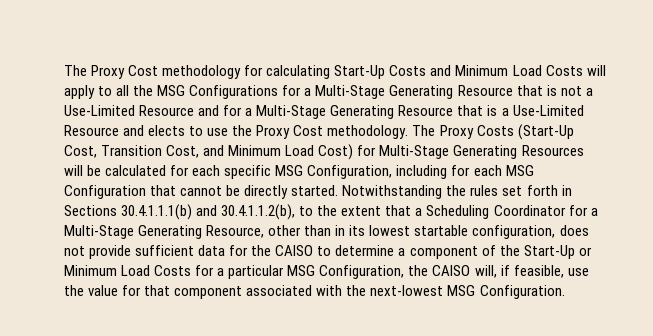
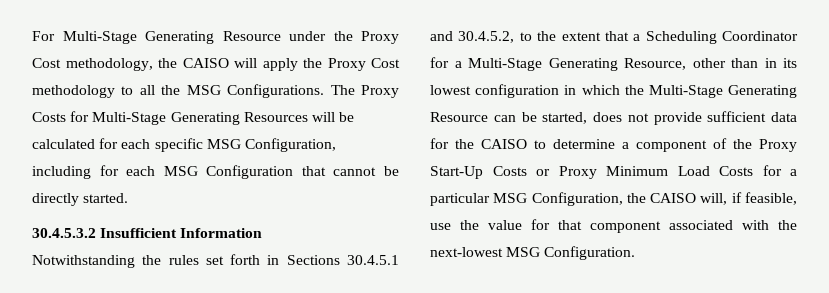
[64,65,606,79] [64,85,593,99] [64,105,584,119] [64,124,574,140] [64,144,354,160] The Proxy Cost methodology for calculating Start-Up Costs and Minimum Load Costs will apply to all the MSG Configurations for a Multi-Stage Generating Resource that is not a Use-Limited Resource and for a Multi-Stage Generating Resource that is a Use-Limited Resource and elects to use the Proxy Cost methodology. The Proxy Costs (Start-Up Cost, Transition Cost, and Minimum Load Cost) -> [32,31,399,44] [32,58,400,71] [32,84,399,98] [32,112,66,122] For Multi-Stage Generating Resource under the Proxy Cost methodology, the CAISO will apply the Proxy Cost methodology to all the MSG Configurations. The Proxy Costs
(339, 190) none -> [32,228,263,238] // 30.4.5.3.2 Insufficient Information //
[121,204,296,220] 30.4.1.1.1(b) and 30.4.1.1.2(b), -> [346,255,399,265] [430,31,515,43] 30.4.5.1 and 30.4.5.2,
[414,225,556,239] startable configuration, -> [475,84,797,98] [430,112,588,124] configuration in which the Multi-Stage Generating Resource can be started,
[523,245,592,259] Start-Up or -> [759,139,797,152] [430,166,597,179] Proxy Start-Up Costs or Proxy

